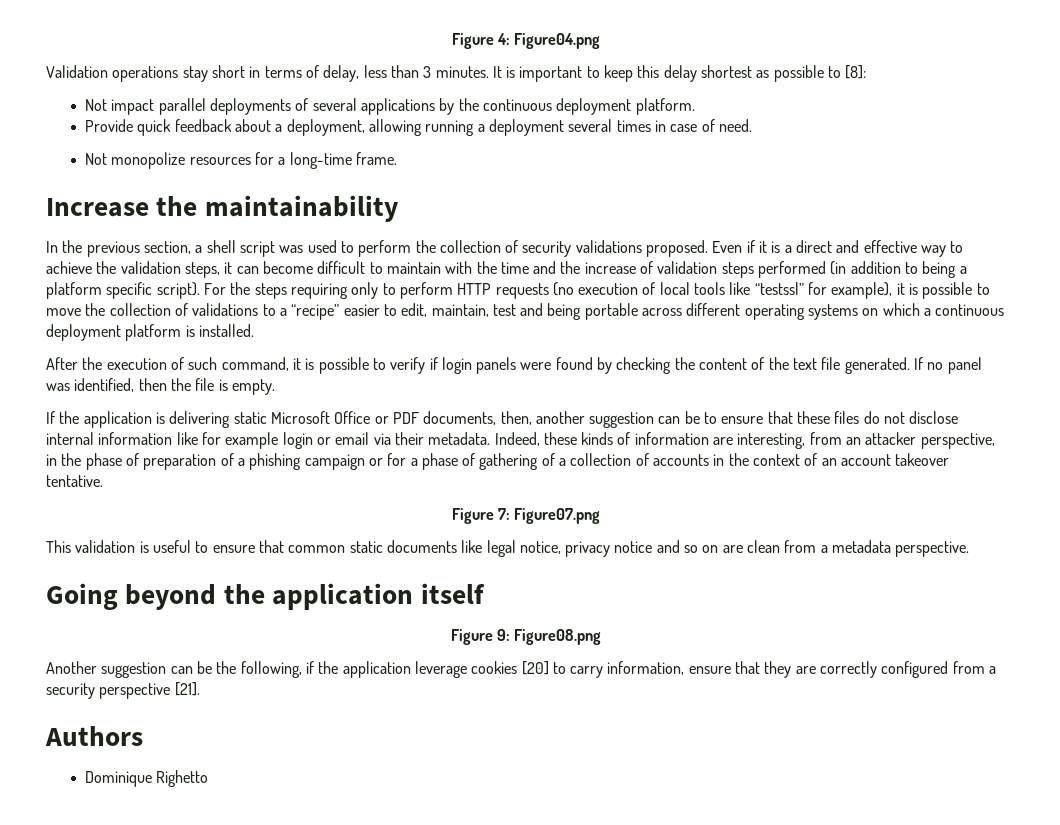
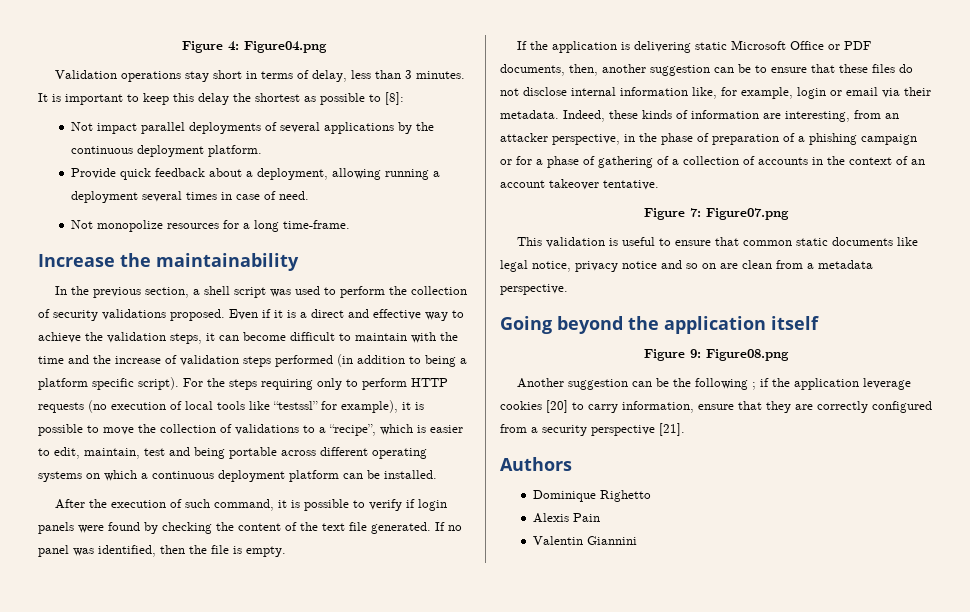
(697, 73) none -> [233,93,251,102] the
[289,152,397,169] long-time frame. -> [253,220,350,232] long time-frame.
[291,304,340,320] “recipe” -> [329,424,426,436] “recipe”, which is
[185,325,195,337] is -> [343,470,380,479] can be
[176,432,279,449] like for example -> [692,87,793,99] like, for example,
[240,661,302,678] following, -> [695,378,757,390] following ;
(209, 778) none -> [532,513,600,523] [532,536,637,545] // Alexis Pain // Valentin Giannini

